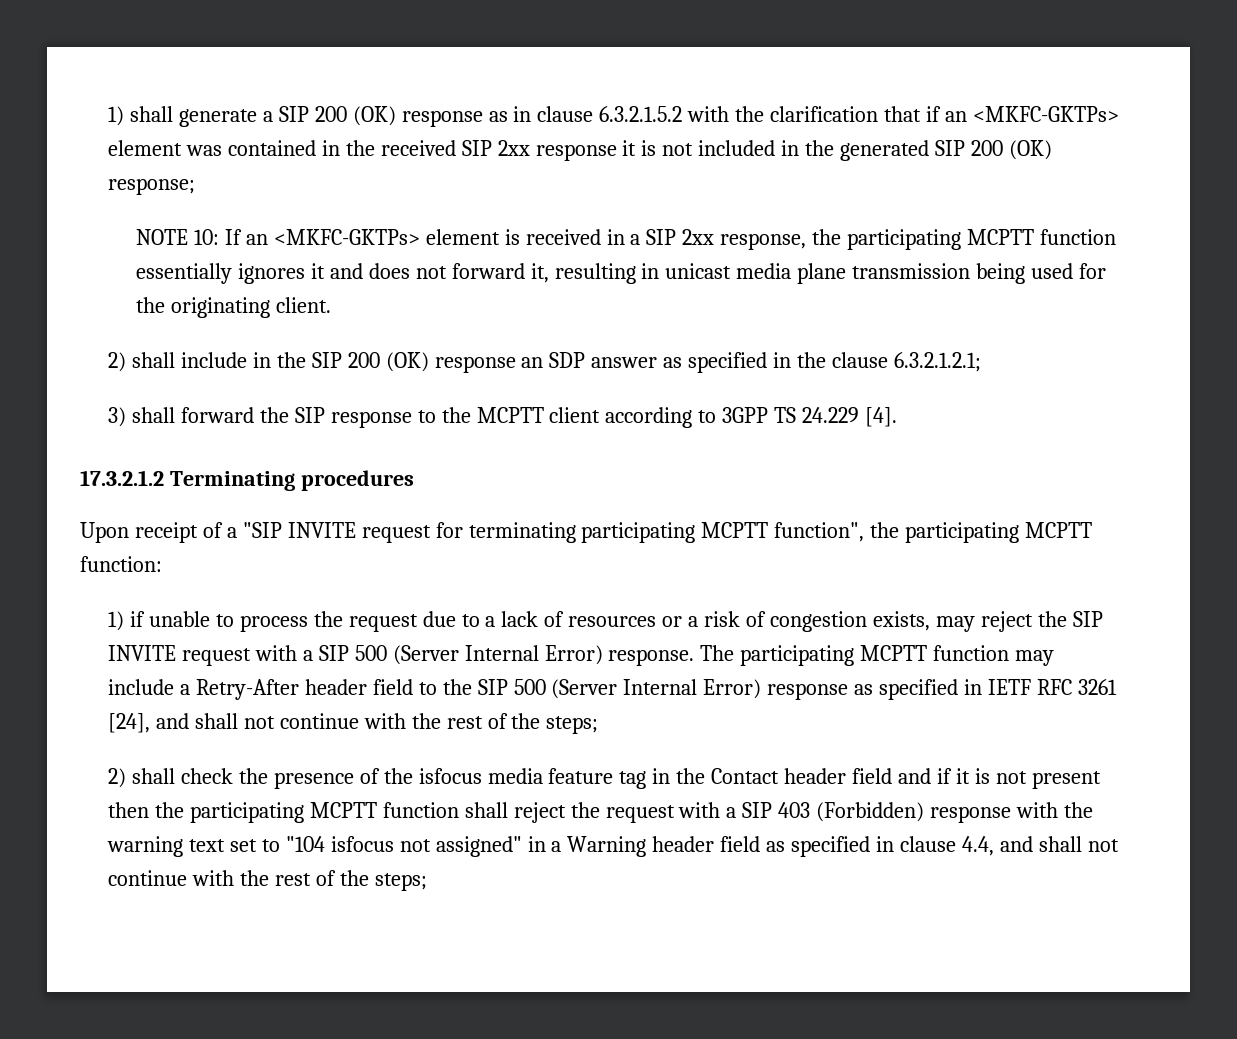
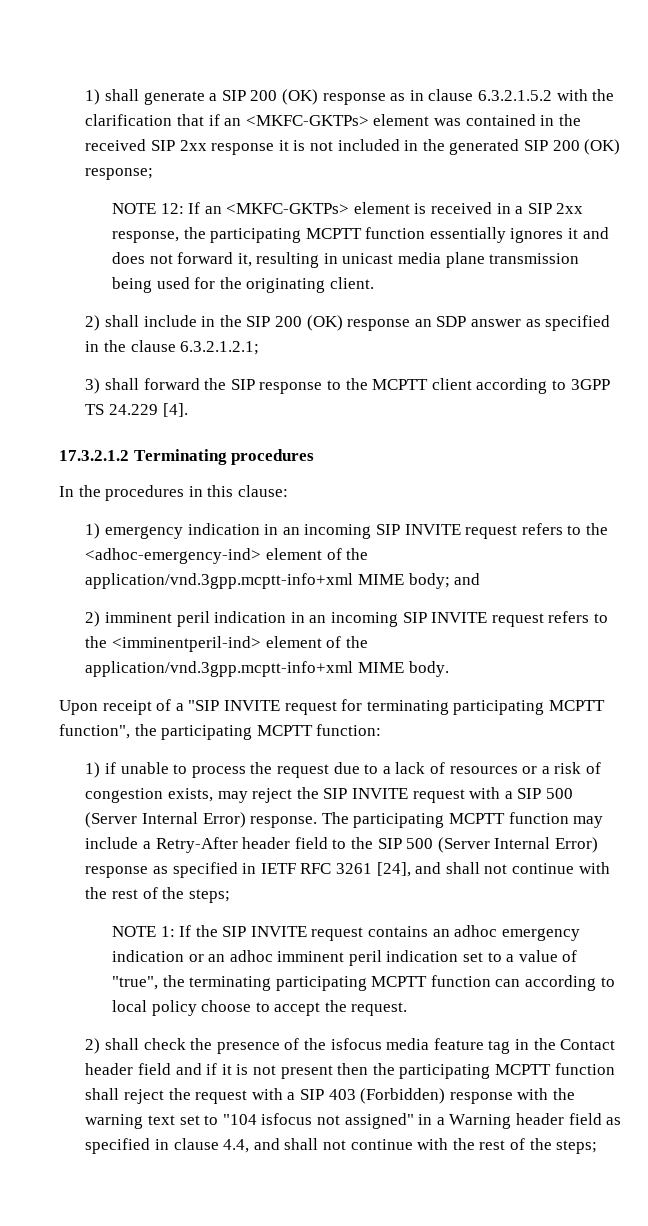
[193,229,219,245] 10: -> [160,203,184,214] 12:
(414, 480) none -> [59,485,288,501] [85,523,608,539] [85,548,369,564] [85,573,481,589] [85,611,608,627] [85,636,368,652] [85,661,449,677] // In the procedures in this clause: // 1) emergency indication in an incoming SIP INVITE request refers to the <adhoc-emergency-ind> element of the application/vnd.3gpp.mcptt-info+xml MIME body; and // 2) imminent peril indication in an incoming SIP INVITE request refers to the <imminentperil-ind> element of the application/vnd.3gpp.mcptt-info+xml MIME body.
(599, 725) none -> [111,925,580,941] [111,950,578,966] [111,975,615,991] [111,1000,408,1016] // NOTE 1: If the SIP INVITE request contains an adhoc emergency indication or an adhoc imminent peril indication set to a value of "true", the terminating participating MCPTT function can according to local policy choose to accept the request.

